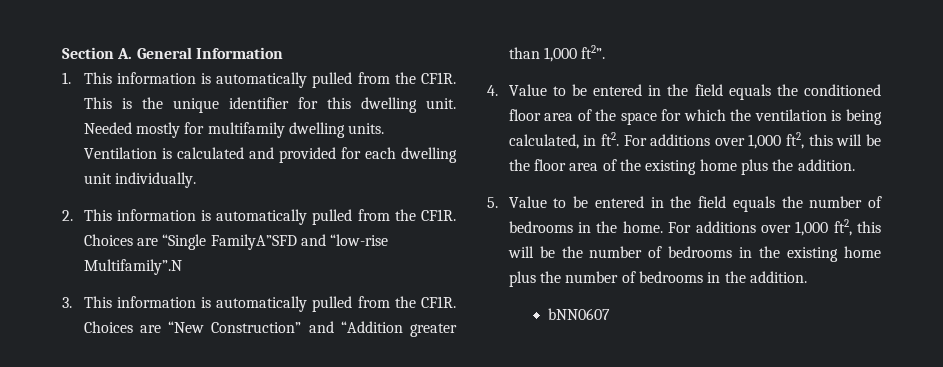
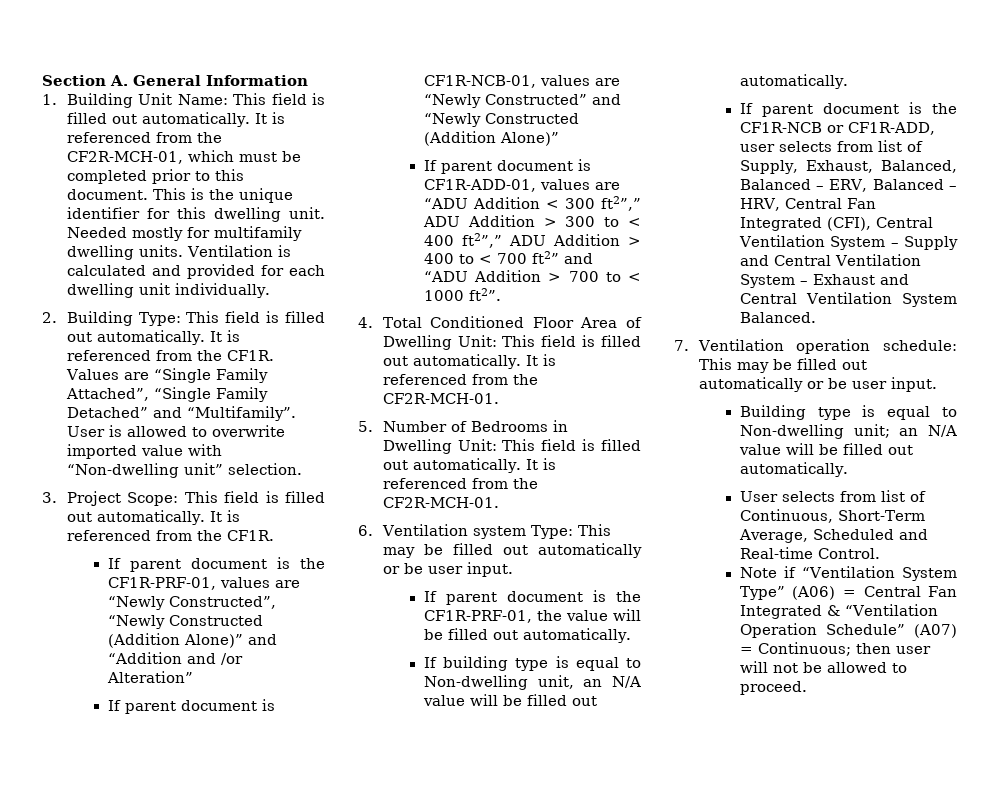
[83,72,457,88] This information is automatically pulled from the CF1R. -> [66,93,325,108] [66,112,285,127] [66,132,222,143] [66,150,301,164] [66,169,244,184] [66,189,148,200] Building Unit Name: This field is filled out automatically. It is referenced from the CF2R-MCH-01, which must be completed prior to this document.
[83,209,457,225] [83,234,133,246] This information is automatically pulled from the CF1R. Choices -> [66,311,325,326] [66,330,240,345] [66,350,274,361] [65,369,119,380] Building Type: This field is filled out automatically. It is referenced from the CF1R. Values
[210,234,389,250] [83,259,182,275] [62,296,457,312] [83,321,457,337] [508,45,606,62] [487,84,881,100] [508,109,882,125] [508,132,881,149] [508,159,855,175] [487,196,882,212] [508,219,881,236] [507,246,881,262] [508,271,807,287] [547,308,610,320] FamilyA”SFD and “low-rise Multifamily”.N // 3. This information is automatically pulled from the CF1R. Choices are “New Construction” and “Addition greater than 1,000 ft2”. // 4. Value to be entered in the field equals the conditioned floor area of the space for which the ventilation is being calculated, in ft2. For additions over 1,000 ft2, this will be the floor area of the existing home plus the addition. // 5. Value to be entered in the field equals the number of bedrooms in the home. For additions over 1,000 ft2, this will be the number of bedrooms in the existing home plus the number of bedrooms in the addition. // bNN0607 -> [215,368,268,383] [65,387,268,402] [66,406,296,421] [66,425,285,437] [66,444,222,459] [66,463,302,478] [42,491,325,506] [66,510,240,525] [66,530,274,541] [107,557,325,572] [107,577,300,590] [107,596,276,610] [107,615,263,629] [107,633,277,648] [107,652,243,665] [106,671,193,683] [107,699,275,714] [423,75,620,88] [423,94,621,108] [423,113,579,127] [423,131,559,146] [423,159,591,174] [423,179,620,192] [423,196,641,211] [422,215,641,227] [423,233,641,248] [423,251,593,264] [423,270,641,282] [423,288,501,301] [358,316,642,328] [382,335,641,350] [382,354,556,369] [382,374,538,385] [382,393,499,404] [358,420,568,432] [382,439,641,454] [382,458,556,473] [382,478,538,489] [382,497,499,508] [358,524,611,539] [382,543,642,558] [382,562,513,577] [423,590,641,605] [423,609,641,623] [423,628,631,643] [423,656,641,671] [423,675,641,690] [422,694,597,706] [739,74,848,89] [739,102,957,117] [739,122,935,135] [739,140,923,152] [739,160,957,174] [739,179,957,192] [739,198,876,211] [739,217,933,231] [738,235,958,250] [739,254,921,266] [739,274,909,288] [739,292,957,307] [739,312,816,323] [674,339,957,354] [698,358,867,373] [698,377,937,392] [739,405,957,420] [739,424,957,439] [738,443,913,455] [739,462,848,477] [739,490,926,502] [739,509,925,523] [738,529,928,543] [739,547,880,559] [739,566,957,581] [739,586,958,600] [739,604,938,619] [739,623,957,638] [739,642,931,656] [739,661,907,673] [739,681,807,695] Family Attached”, “Single Family Detached” and “Multifamily”. User is allowed to overwrite imported value with “Non-dwelling unit” selection. // 3. Project Scope: This field is filled out automatically. It is referenced from the CF1R. // If parent document is the CF1R-PRF-01, values are “Newly Constructed”, “Newly Constructed (Addition Alone)” and “Addition and /or Alteration” // If parent document is CF1R-NCB-01, values are “Newly Constructed” and “Newly Constructed (Addition Alone)” // If parent document is CF1R-ADD-01, values are “ADU Addition < 300 ft2”,” ADU Addition > 300 to < 400 ft2”,” ADU Addition > 400 to < 700 ft2” and “ADU Addition > 700 to < 1000 ft2”. // 4. Total Conditioned Floor Area of Dwelling Unit: This field is filled out automatically. It is referenced from the CF2R-MCH-01. // 5. Number of Bedrooms in Dwelling Unit: This field is filled out automatically. It is referenced from the CF2R-MCH-01. // 6. Ventilation system Type: This may be filled out automatically or be user input. // If parent document is the CF1R-PRF-01, the value will be filled out automatically. // If building type is equal to Non-dwelling unit, an N/A value will be filled out automatically. // If parent document is the CF1R-NCB or CF1R-ADD, user selects from list of Supply, Exhaust, Balanced, Balanced – ERV, Balanced – HRV, Central Fan Integrated (CFI), Central Ventilation System – Supply and Central Ventilation System – Exhaust and Central Ventilation System Balanced. // 7. Ventilation operation schedule: This may be filled out automatically or be user input. // Building type is equal to Non-dwelling unit; an N/A value will be filled out automatically. // User selects from list of Continuous, Short-Term Average, Scheduled and Real-time Control. // Note if “Ventilation System Type” (A06) = Central Fan Integrated & “Ventilation Operation Schedule” (A07) = Continuous; then user will not be allowed to proceed.

